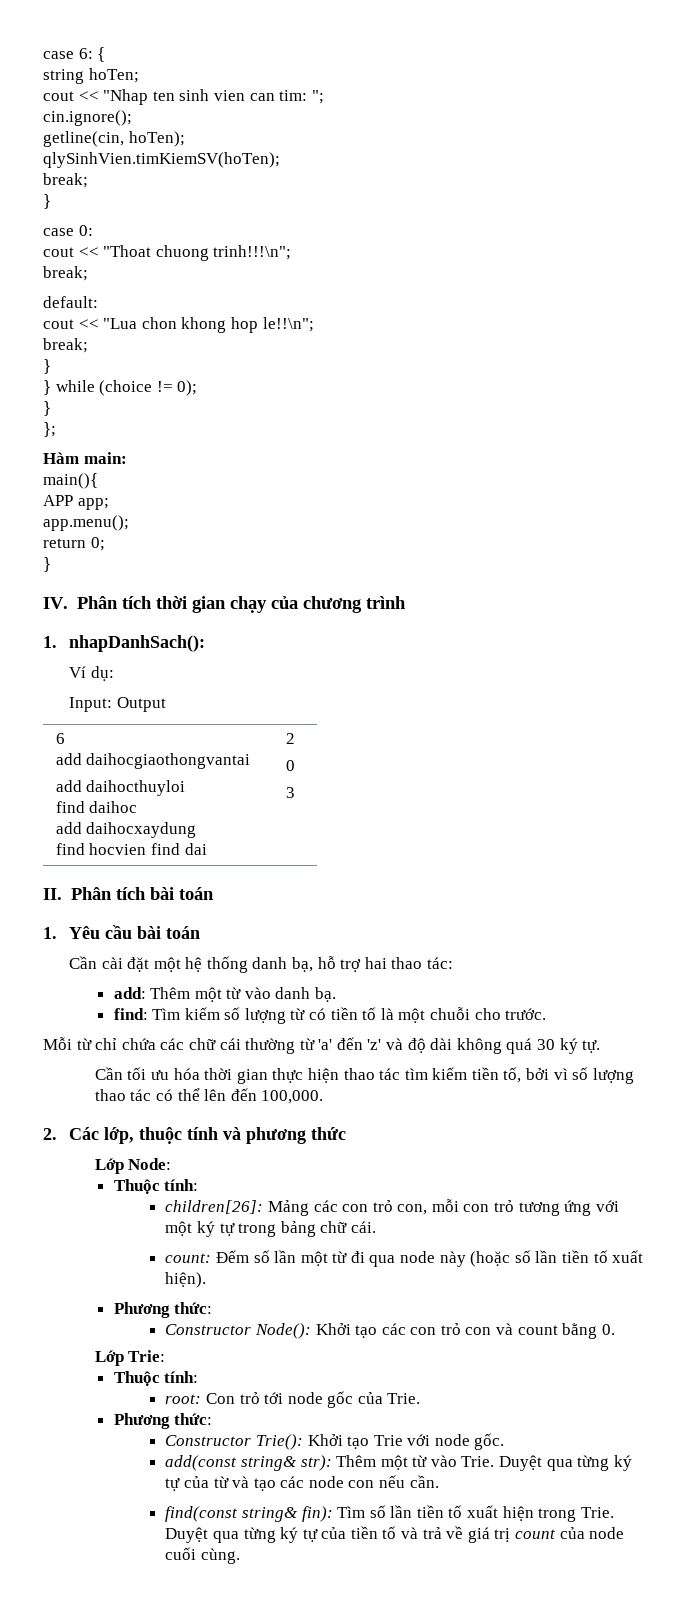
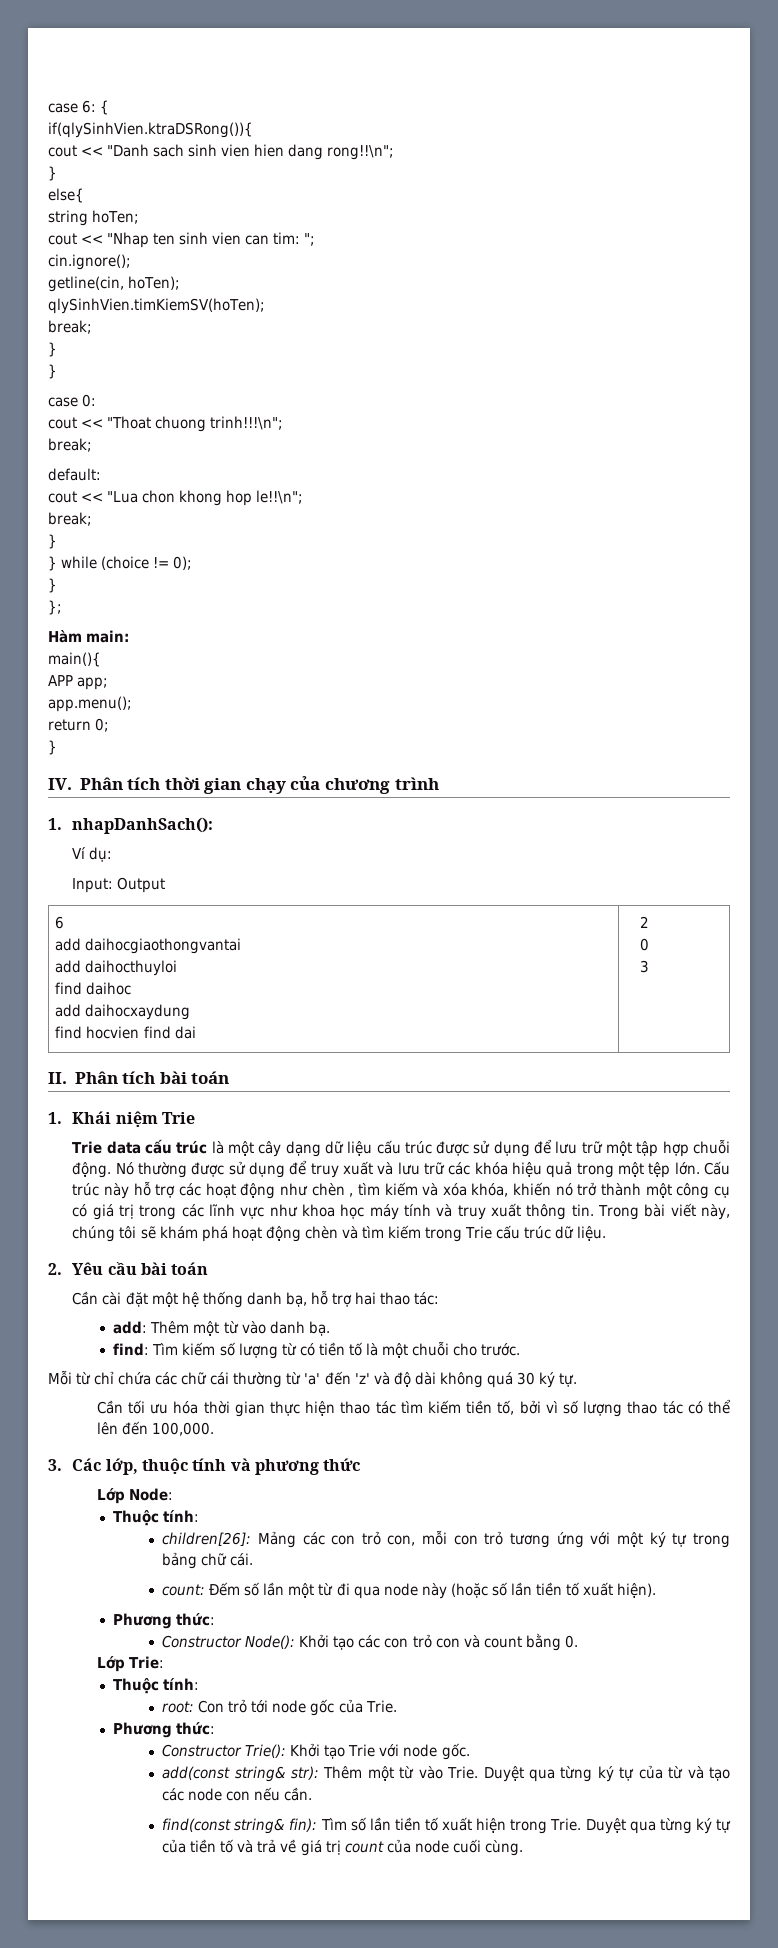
(106, 54) none -> [48,122,253,138] [48,144,395,160] [48,166,57,181] [48,188,84,203] // if(qlySinhVien.ktraDSRong()){ // cout << "Danh sach sinh vien hien dang rong!!\n"; // } // else{
(51, 201) none -> [48,364,57,379] // }
(57, 933) none -> [72,1111,196,1127] [72,1139,730,1157] [72,1160,731,1178] [72,1181,731,1199] [72,1203,731,1220] [72,1225,607,1242] [48,1263,62,1275] Khái niệm Trie // Trie data cấu trúc là một cây dạng dữ liệu cấu trúc được sử dụng để lưu trữ một tập hợp chuỗi động. Nó thường được sử dụng để truy xuất và lưu trữ các khóa hiệu quả trong một tệp lớn. Cấu trúc này hỗ trợ các hoạt động như chèn , tìm kiếm và xóa khóa, khiến nó trở thành một công cụ có giá trị trong các lĩnh vực như khoa học máy tính và truy xuất thông tin. Trong bài viết này, chúng tôi sẽ khám phá hoạt động chèn và tìm kiếm trong Trie cấu trúc dữ liệu. // 2.
[43,1128,57,1140] 2. -> [48,1459,62,1471] 3.

